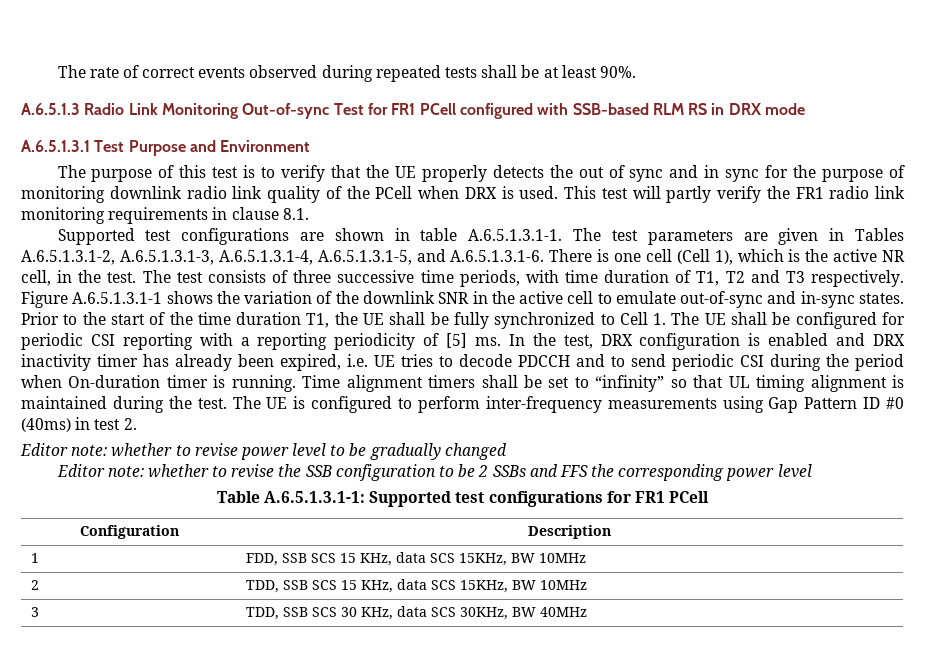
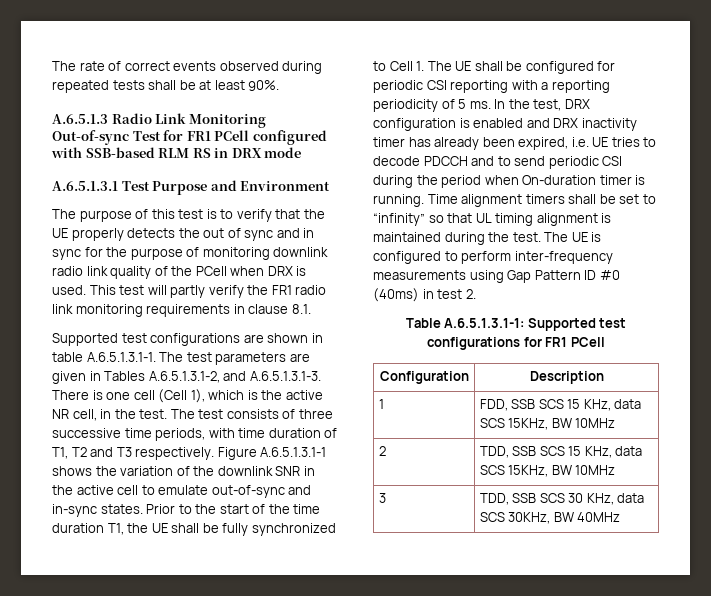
[119,249,545,265] A.6.5.1.3.1-3, A.6.5.1.3.1-4, A.6.5.1.3.1-5, and A.6.5.1.3.1-6. -> [223,371,321,381] and A.6.5.1.3.1-3.
[446,333,468,348] [5] -> [458,99,467,109] 5
[20,443,507,460] [56,464,812,481] // Editor note: whether to revise power level to be gradually changed // Editor note: whether to revise the SSB configuration to be 2 SSBs and FFS the corresponding power level -> (476, 294) none

